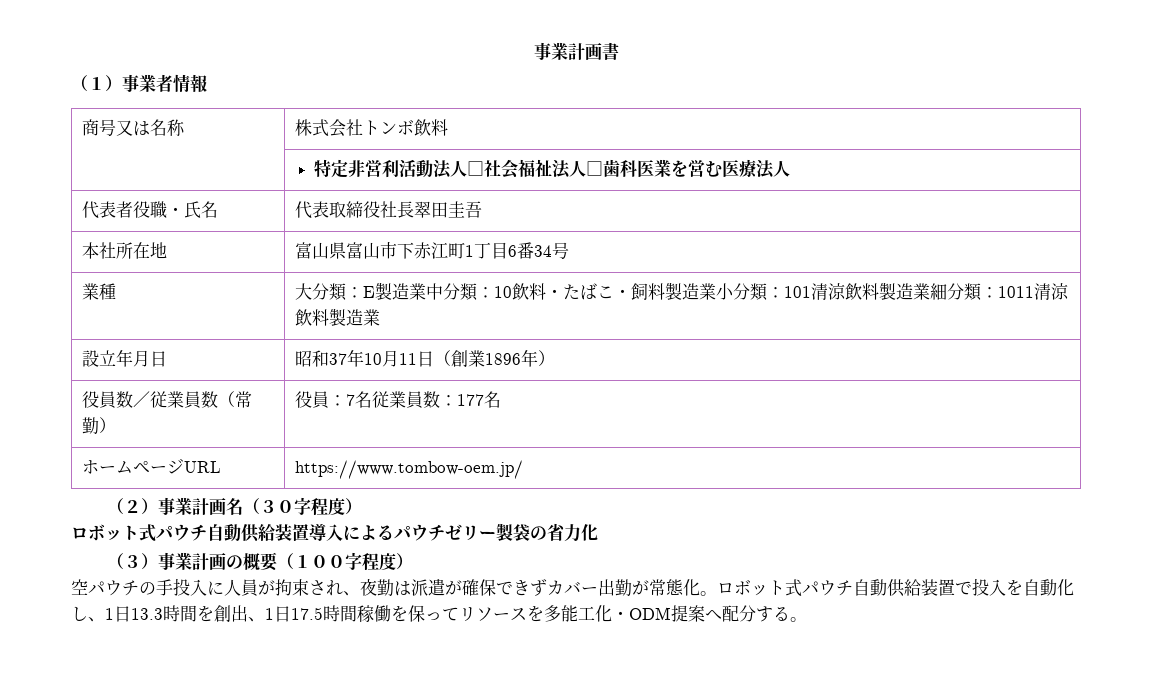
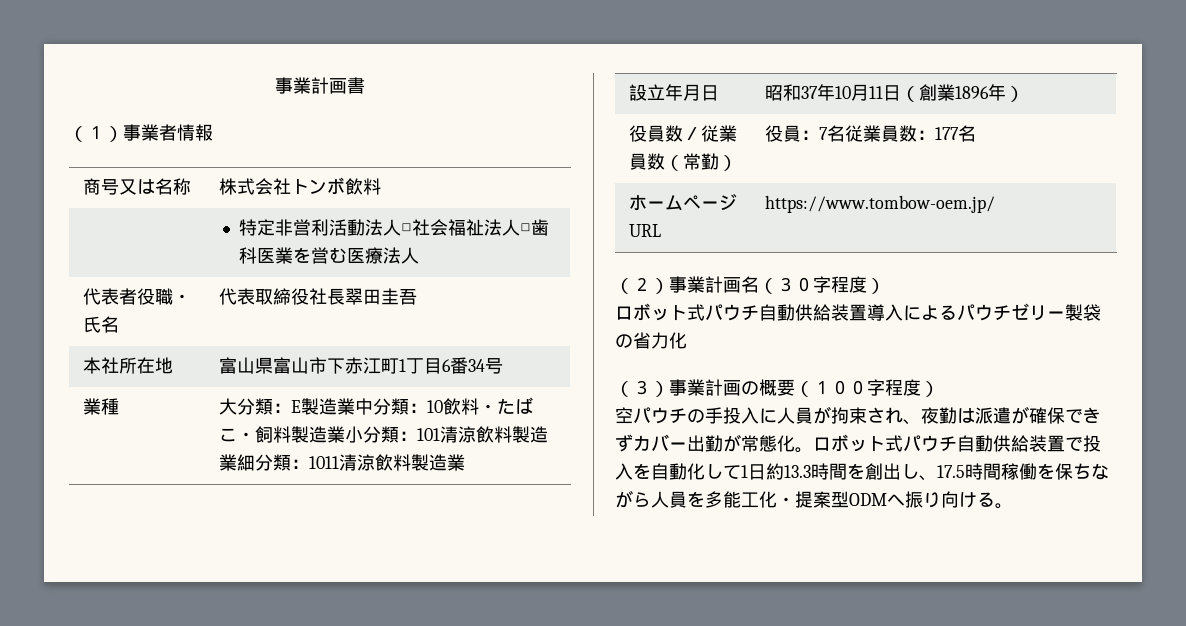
[88,606,131,622] 、1日 -> [723,463,784,480] て1日約
[248,606,291,622] 、1日 -> [901,464,937,481] し、
[425,605,773,622] ってリソースを多能工化・ODM提案へ配分す -> [1073,463,1109,480] [615,490,977,508] ちながら人員を多能工化・提案型ODMへ振り向け

